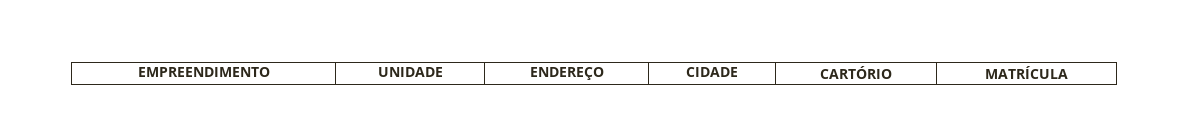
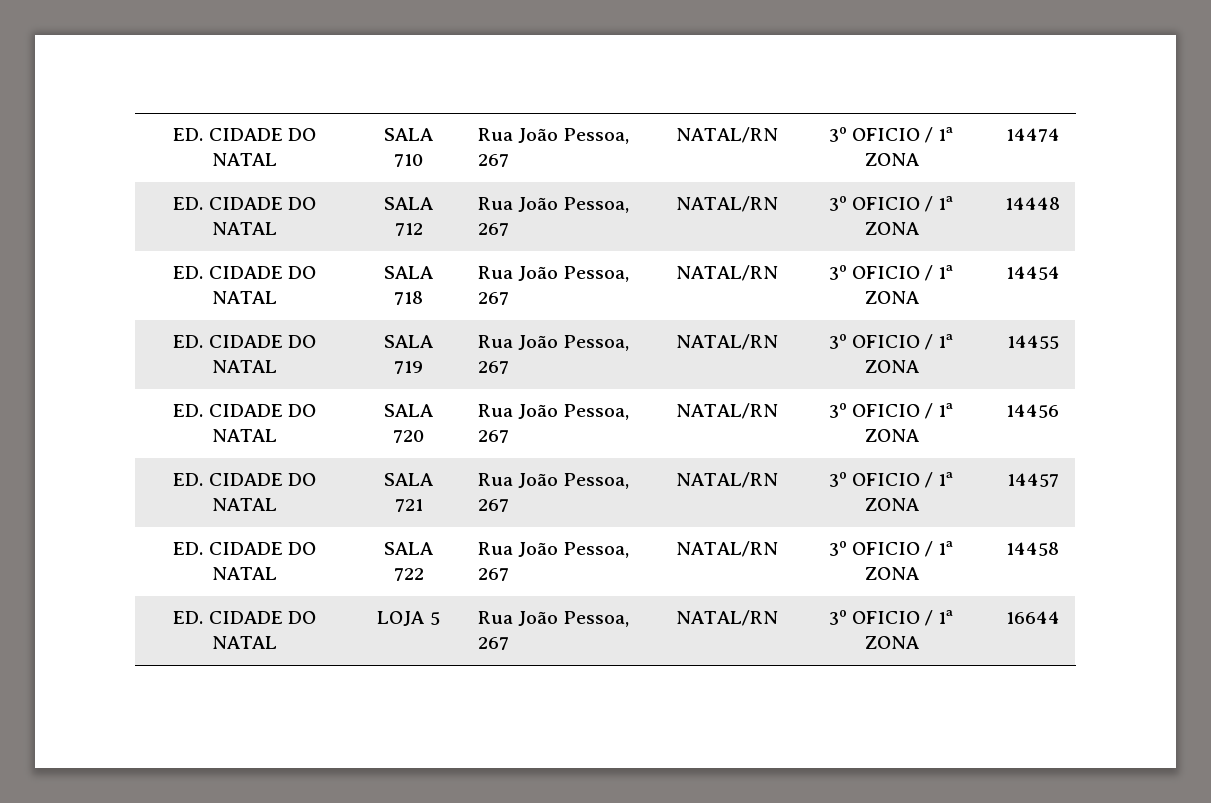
[137,67,270,77] [377,67,443,77] [529,67,604,80] [686,67,738,77] [820,66,892,79] [985,66,1069,79] EMPREENDIMENTO | UNIDADE | ENDEREÇO | CIDADE | CARTÓRIO | MATRÍCULA -> [173,128,316,141] [211,153,278,166] [384,128,434,141] [394,154,423,167] [477,128,630,144] [477,154,509,167] [676,127,779,143] [828,127,955,143] [864,153,920,166] [1005,128,1060,142] [173,197,316,210] [211,222,278,235] [384,197,434,210] [394,223,423,236] [477,197,630,213] [477,223,509,236] [676,196,779,212] [828,196,955,212] [864,222,920,235] [1005,197,1060,210] [173,266,316,279] [211,291,278,304] [384,266,434,279] [394,291,423,305] [477,266,630,282] [477,292,509,305] [676,265,779,281] [828,265,955,281] [864,291,920,304] [1005,266,1060,280] [173,335,316,348] [211,360,278,373] [384,335,434,348] [394,361,423,374] [477,335,630,351] [477,361,509,374] [676,334,779,350] [828,334,955,350] [864,360,920,373] [1006,335,1059,349] [173,404,316,417] [211,429,278,442] [384,404,434,417] [393,430,424,443] [477,404,630,420] [477,430,509,443] [676,403,779,419] [828,403,955,419] [864,429,920,442] [1006,404,1059,418] [173,473,316,486] [211,498,278,511] [384,473,434,486] [394,499,423,512] [477,473,630,489] [477,499,509,512] [676,472,779,488] [828,472,955,488] [864,498,920,511] [1006,473,1059,487] [173,542,316,555] [211,567,278,580] [384,542,434,555] [393,568,424,581] [477,542,630,558] [477,568,509,581] [676,541,779,557] [828,541,955,557] [864,567,920,580] [1006,542,1059,556] [173,611,316,624] [211,636,278,649] [377,611,440,626] [477,611,630,627] [477,637,509,650] [676,610,779,626] [828,610,955,626] [864,636,920,649] [1005,611,1060,624] ED. CIDADE DO NATAL | SALA 710 | Rua João Pessoa, 267 | NATAL/RN | 3º OFICIO / 1ª ZONA | 14474 // ED. CIDADE DO NATAL | SALA 712 | Rua João Pessoa, 267 | NATAL/RN | 3º OFICIO / 1ª ZONA | 14448 // ED. CIDADE DO NATAL | SALA 718 | Rua João Pessoa, 267 | NATAL/RN | 3º OFICIO / 1ª ZONA | 14454 // ED. CIDADE DO NATAL | SALA 719 | Rua João Pessoa, 267 | NATAL/RN | 3º OFICIO / 1ª ZONA | 14455 // ED. CIDADE DO NATAL | SALA 720 | Rua João Pessoa, 267 | NATAL/RN | 3º OFICIO / 1ª ZONA | 14456 // ED. CIDADE DO NATAL | SALA 721 | Rua João Pessoa, 267 | NATAL/RN | 3º OFICIO / 1ª ZONA | 14457 // ED. CIDADE DO NATAL | SALA 722 | Rua João Pessoa, 267 | NATAL/RN | 3º OFICIO / 1ª ZONA | 14458 // ED. CIDADE DO NATAL | LOJA 5 | Rua João Pessoa, 267 | NATAL/RN | 3º OFICIO / 1ª ZONA | 16644

